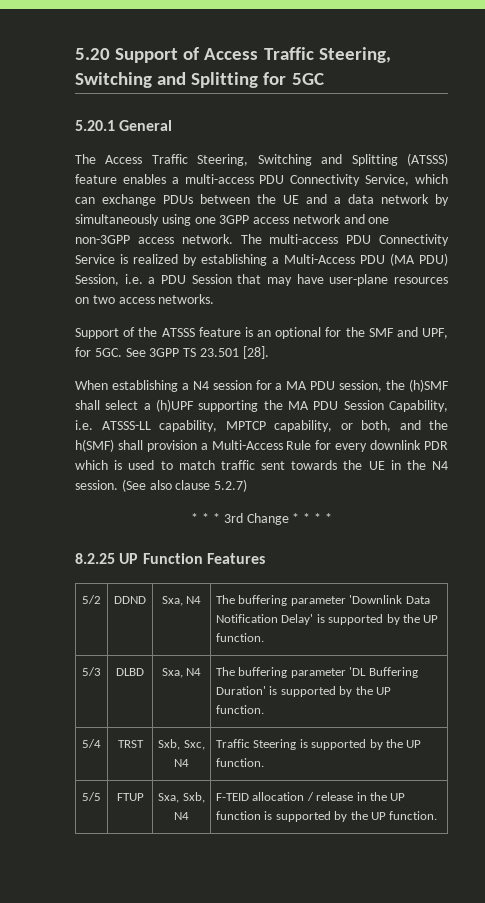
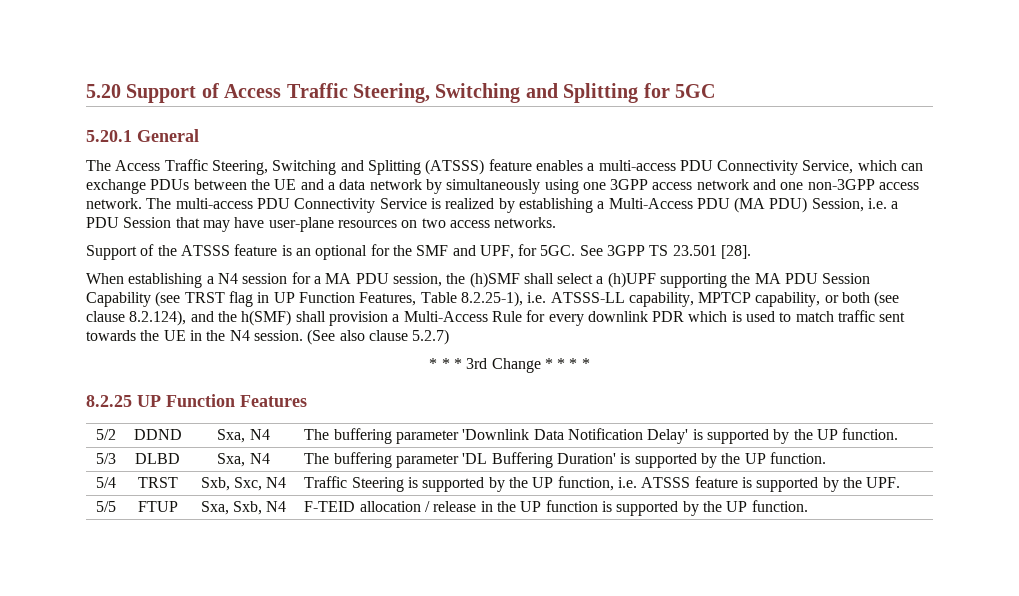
[389,400,448,412] Capability, -> [86,291,523,307] Capability (see TRST flag in UP Function Features, Table 8.2.25-1),
[361,420,391,432] both, -> [842,291,900,307] [86,310,187,326] both (see clause 8.2.124),
[216,758,265,767] function. -> [557,476,901,492] function, i.e. ATSSS feature is supported by the UPF.

